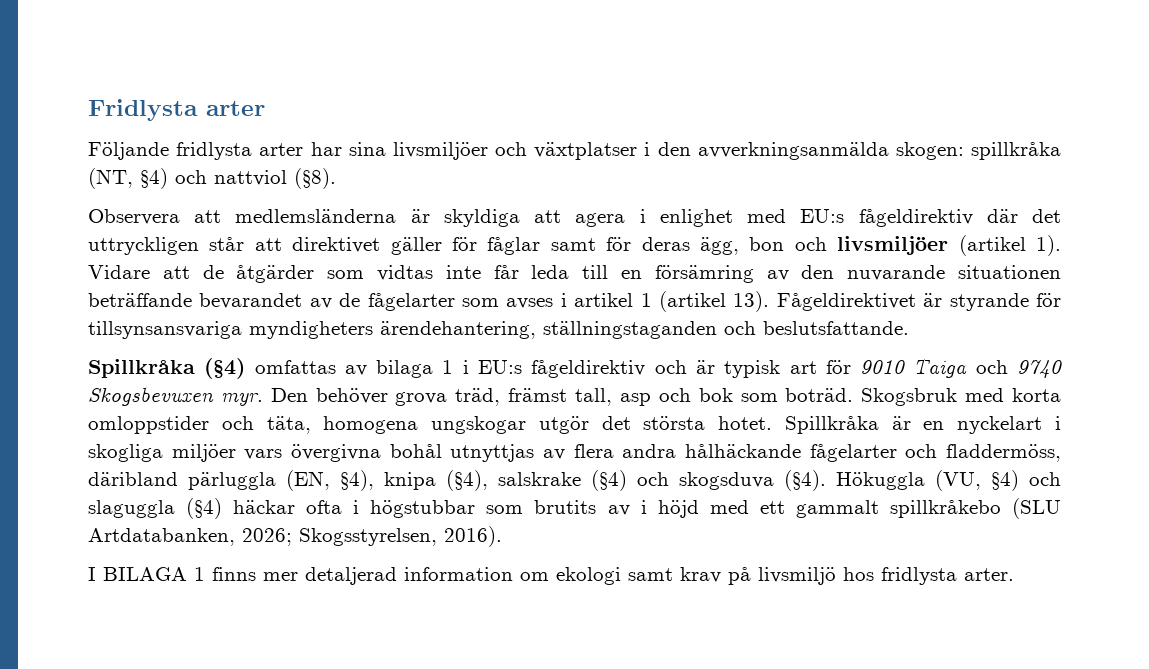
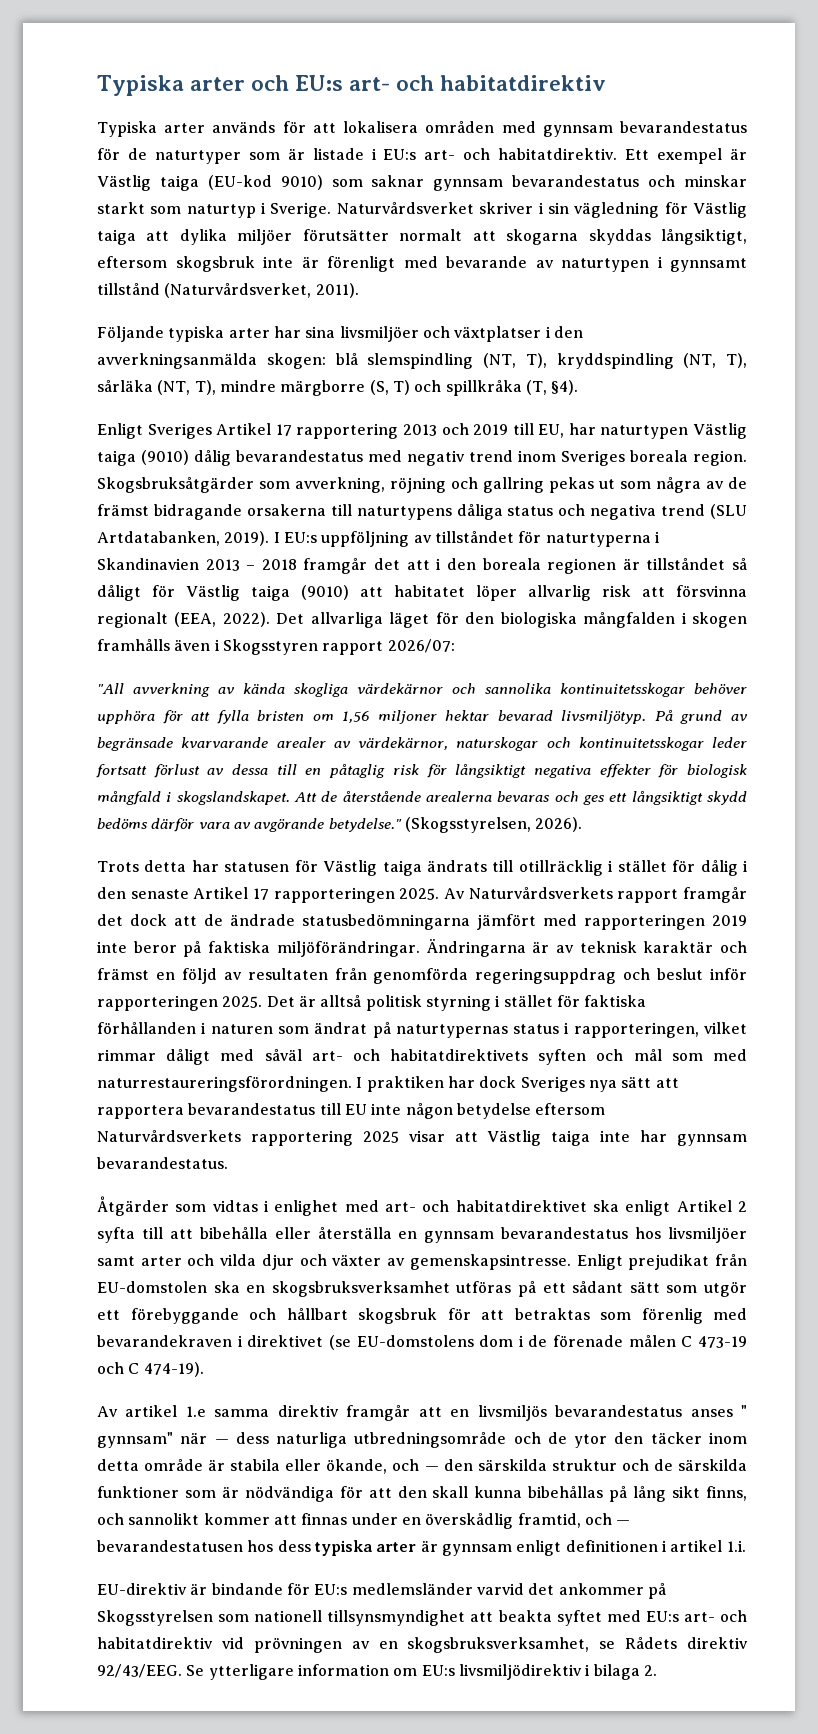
[88,99,265,121] Fridlysta arter -> [97,75,607,96] [97,121,747,137] [97,148,747,164] [97,175,748,191] [97,202,748,218] [97,229,748,245] [97,256,747,272] [97,283,359,298] Typiska arter och EU:s art- och habitatdirektiv // Typiska arter används för att lokalisera områden med gynnsam bevarandestatus för de naturtyper som är listade i EU:s art- och habitatdirektiv. Ett exempel är Västlig taiga (EU-kod 9010) som saknar gynnsam bevarandestatus och minskar starkt som naturtyp i Sverige. Naturvårdsverket skriver i sin vägledning för Västlig taiga att dylika miljöer förutsätter normalt att skogarna skyddas långsiktigt, eftersom skogsbruk inte är förenligt med bevarande av naturtypen i gynnsamt tillstånd (Naturvårdsverket, 2011).
[176,142,253,160] fridlysta -> [168,326,225,342] typiska
[970,142,1061,160] [88,168,336,189] [88,209,1062,227] [88,235,1061,256] [88,265,1061,283] [88,291,1061,312] [88,321,909,339] [88,358,1062,379] [88,386,1061,406] [88,416,1061,434] [88,444,1061,462] [88,470,1061,491] [88,498,1062,519] [88,526,502,547] [88,567,1014,585] spillkråka (NT, §4) och nattviol (§8). // Observera att medlemsländerna är skyldiga att agera i enlighet med EU:s fågeldirektiv där det uttryckligen står att direktivet gäller för fåglar samt för deras ägg, bon och livsmiljöer (artikel 1). Vidare att de åtgärder som vidtas inte får leda till en försämring av den nuvarande situationen beträffande bevarandet av de fågelarter som avses i artikel 1 (artikel 13). Fågeldirektivet är styrande för tillsynsansvariga myndigheters ärendehantering, ställningstaganden och beslutsfattande. // Spillkråka (§4) omfattas av bilaga 1 i EU:s fågeldirektiv och är typisk art för 9010 Taiga och 9740 Skogsbevuxen myr. Den behöver grova träd, främst tall, asp och bok som boträd. Skogsbruk med korta omloppstider och täta, homogena ungskogar utgör det största hotet. Spillkråka är en nyckelart i skogliga miljöer vars övergivna bohål utnyttjas av flera andra hålhäckande fågelarter och fladdermöss, däribland pärluggla (EN, §4), knipa (§4), salskrake (§4) och skogsduva (§4). Hökuggla (VU, §4) och slaguggla (§4) häckar ofta i högstubbar som brutits av i höjd med ett gammalt spillkråkebo (SLU Artdatabanken, 2026; Skogsstyrelsen, 2016). // I BILAGA 1 finns mer detaljerad information om ekologi samt krav på livsmiljö hos fridlysta arter. -> [335,353,747,369] [97,380,579,396] [97,423,747,439] [97,450,747,466] [97,477,747,493] [97,504,748,520] [97,531,660,547] [97,558,748,574] [97,585,747,601] [97,612,747,628] [97,639,455,655] [97,683,747,697] [97,710,749,724] [97,737,747,751] [96,764,747,778] [97,791,748,805] [97,817,583,833] [97,860,748,876] [97,887,747,903] [97,914,747,930] [97,938,748,957] [97,968,747,984] [97,995,647,1011] [97,1022,747,1038] [97,1049,747,1065] [97,1076,679,1092] [97,1103,606,1119] [97,1130,748,1146] [97,1157,228,1169] [97,1196,748,1216] [97,1227,747,1243] [97,1254,748,1270] [97,1281,748,1297] [97,1308,747,1324] [97,1335,747,1350] [97,1362,204,1377] [97,1405,747,1421] [97,1432,747,1448] [97,1459,748,1474] [97,1486,747,1502] [97,1513,631,1529] [97,1540,746,1556] [97,1583,666,1599] [97,1610,748,1626] [97,1637,748,1653] [97,1664,657,1680] blå slemspindling (NT, T), kryddspindling (NT, T), sårläka (NT, T), mindre märgborre (S, T) och spillkråka (T, §4). // Enligt Sveriges Artikel 17 rapportering 2013 och 2019 till EU, har naturtypen Västlig taiga (9010) dålig bevarandestatus med negativ trend inom Sveriges boreala region. Skogsbruksåtgärder som avverkning, röjning och gallring pekas ut som några av de främst bidragande orsakerna till naturtypens dåliga status och negativa trend (SLU Artdatabanken, 2019). I EU:s uppföljning av tillståndet för naturtyperna i Skandinavien 2013 – 2018 framgår det att i den boreala regionen är tillståndet så dåligt för Västlig taiga (9010) att habitatet löper allvarlig risk att försvinna regionalt (EEA, 2022). Det allvarliga läget för den biologiska mångfalden i skogen framhålls även i Skogsstyren rapport 2026/07: // "All avverkning av kända skogliga värdekärnor och sannolika kontinuitetsskogar behöver upphöra för att fylla bristen om 1,56 miljoner hektar bevarad livsmiljötyp. På grund av begränsade kvarvarande arealer av värdekärnor, naturskogar och kontinuitetsskogar leder fortsatt förlust av dessa till en påtaglig risk för långsiktigt negativa effekter för biologisk mångfald i skogslandskapet. Att de återstående arealerna bevaras och ges ett långsiktigt skydd bedöms därför vara av avgörande betydelse." (Skogsstyrelsen, 2026). // Trots detta har statusen för Västlig taiga ändrats till otillräcklig i stället för dålig i den senaste Artikel 17 rapporteringen 2025. Av Naturvårdsverkets rapport framgår det dock att de ändrade statusbedömningarna jämfört med rapporteringen 2019 inte beror på faktiska miljöförändringar. Ändringarna är av teknisk karaktär och främst en följd av resultaten från genomförda regeringsuppdrag och beslut inför rapporteringen 2025. Det är alltså politisk styrning i stället för faktiska förhållanden i naturen som ändrat på naturtypernas status i rapporteringen, vilket rimmar dåligt med såväl art- och habitatdirektivets syften och mål som med naturrestaureringsförordningen. I praktiken har dock Sveriges nya sätt att rapportera bevarandestatus till EU inte någon betydelse eftersom Naturvårdsverkets rapportering 2025 visar att Västlig taiga inte har gynnsam bevarandestatus. // Åtgärder som vidtas i enlighet med art- och habitatdirektivet ska enligt Artikel 2 syfta till att bibehålla eller återställa en gynnsam bevarandestatus hos livsmiljöer samt arter och vilda djur och växter av gemenskapsintresse. Enligt prejudikat från EU-domstolen ska en skogsbruksverksamhet utföras på ett sådant sätt som utgör ett förebyggande och hållbart skogsbruk för att betraktas som förenlig med bevarandekraven i direktivet (se EU-domstolens dom i de förenade målen C 473-19 och C 474-19). // Av artikel 1.e samma direktiv framgår att en livsmiljös bevarandestatus anses " gynnsam" när — dess naturliga utbredningsområde och de ytor den täcker inom detta område är stabila eller ökande, och — den särskilda struktur och de särskilda funktioner som är nödvändiga för att den skall kunna bibehållas på lång sikt finns, och sannolikt kommer att finnas under en överskådlig framtid, och — bevarandestatusen hos dess typiska arter är gynnsam enligt definitionen i artikel 1.i. // EU-direktiv är bindande för EU:s medlemsländer varvid det ankommer på Skogsstyrelsen som nationell tillsynsmyndighet att beakta syftet med EU:s art- och habitatdirektiv vid prövningen av en skogsbruksverksamhet, se Rådets direktiv 92/43/EEG. Se ytterligare information om EU:s livsmiljödirektiv i bilaga 2.

